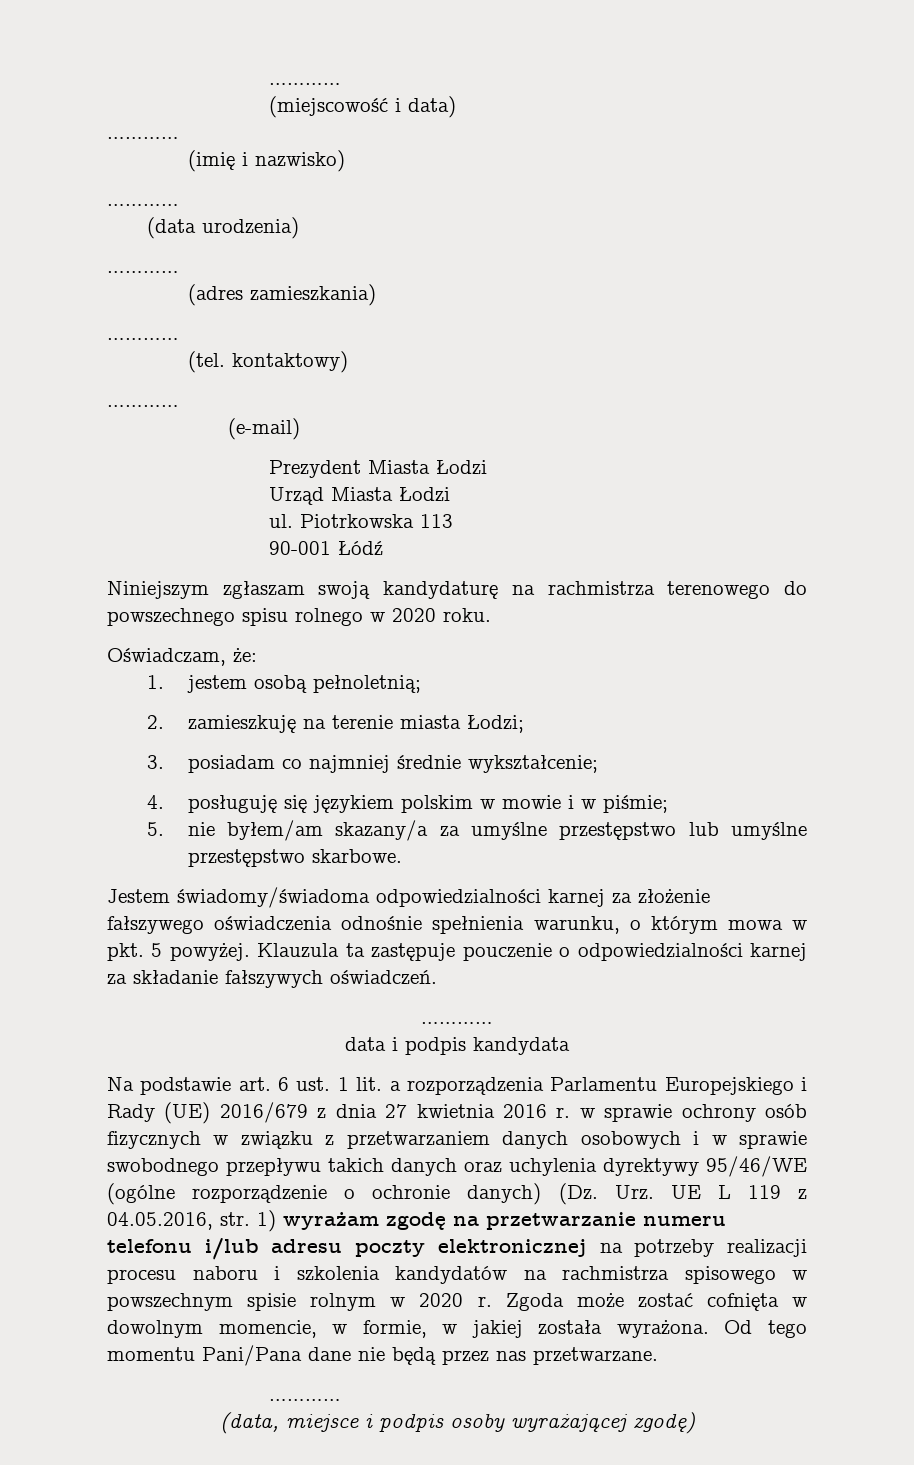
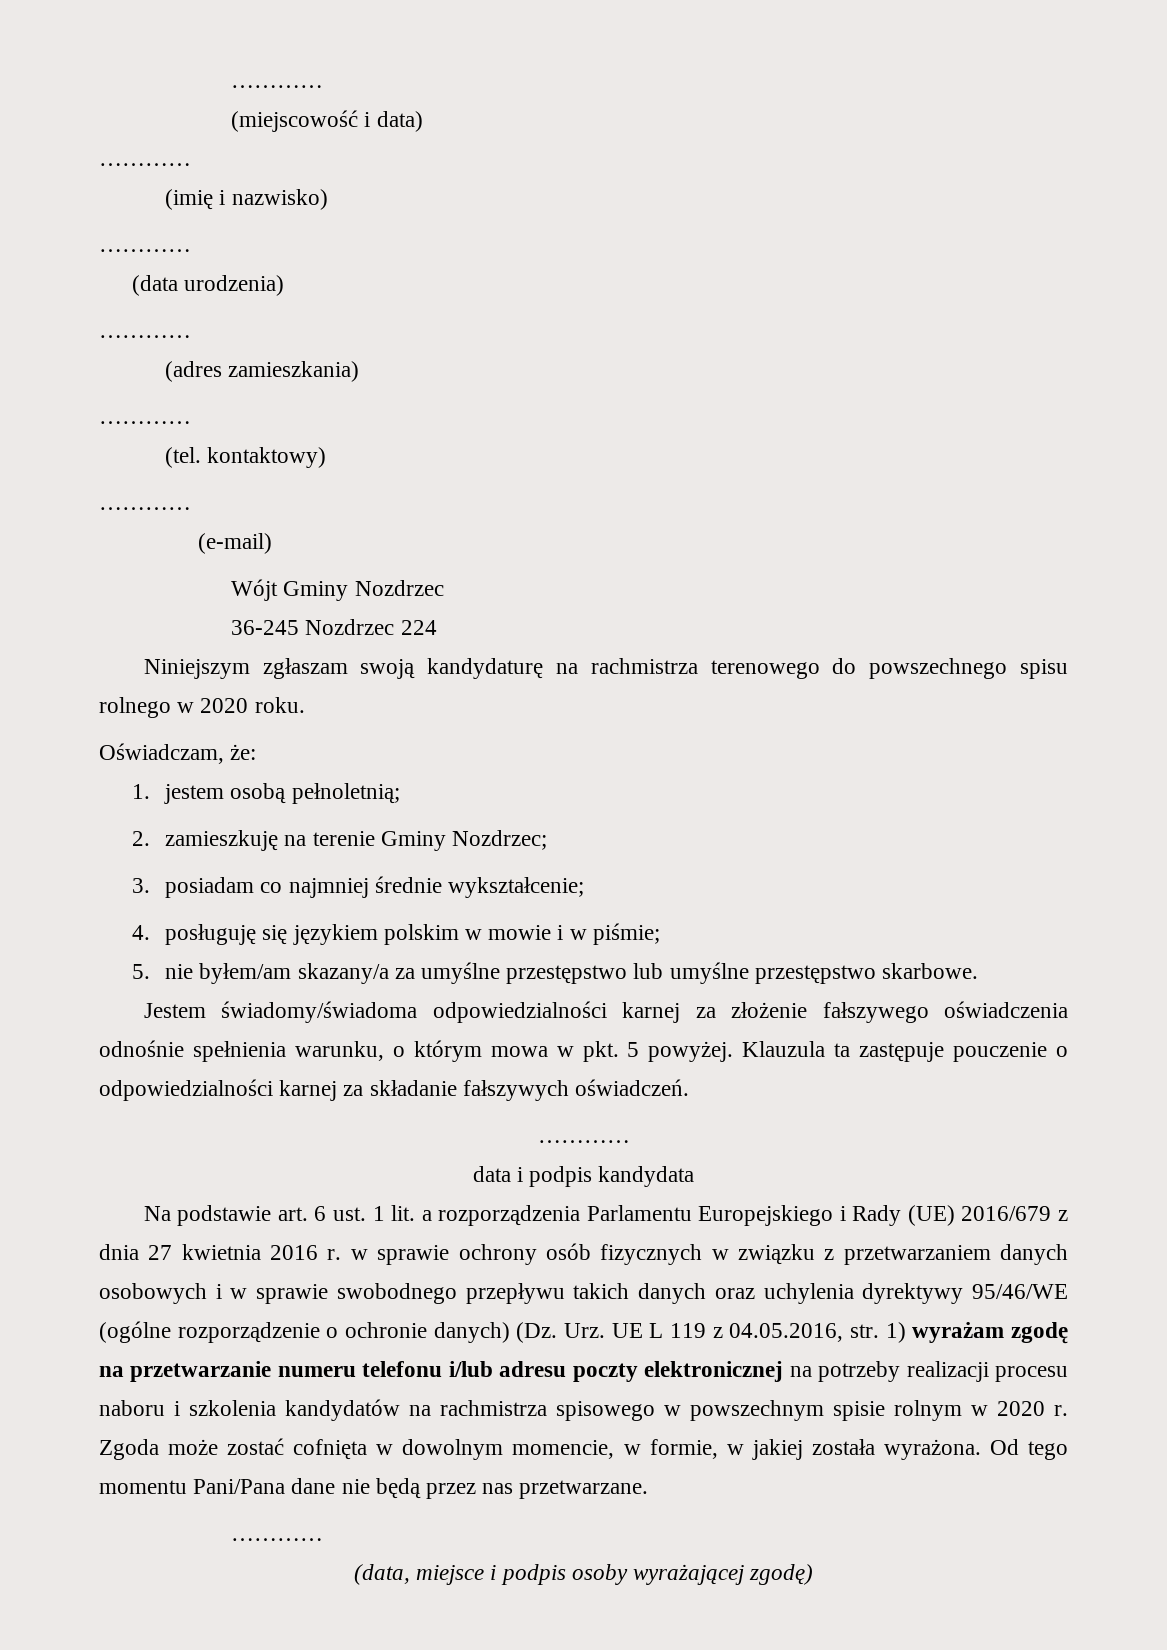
[268,460,487,478] [268,487,450,505] [268,514,453,528] [268,541,383,556] Prezydent Miasta Łodzi // Urząd Miasta Łodzi // ul. Piotrkowska 113 // 90-001 Łódź -> [231,579,444,601] [231,619,437,635] Wójt Gminy Nozdrzec // 36-245 Nozdrzec 224
[399,715,524,733] miasta Łodzi; -> [380,830,547,851] Gminy Nozdrzec;

